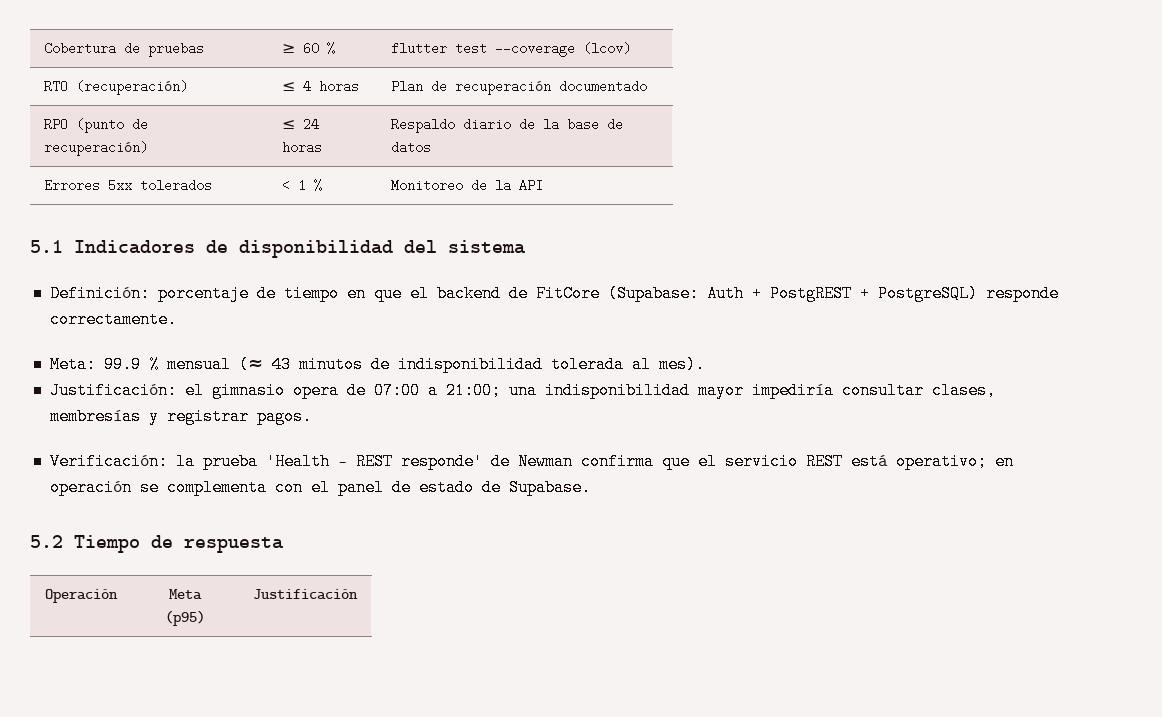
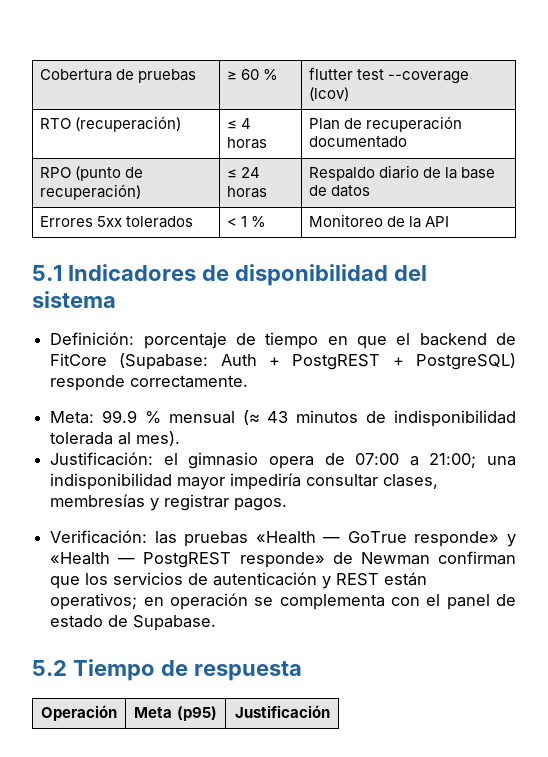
[175,453,987,470] la prueba 'Health — REST responde' de Newman confirma que el servicio REST está operativo; -> [154,531,516,547] [50,551,516,568] [50,572,428,589] [50,593,138,610] las pruebas «Health — GoTrue responde» y «Health — PostgREST responde» de Newman confirman que los servicios de autenticación y REST están operativos;

